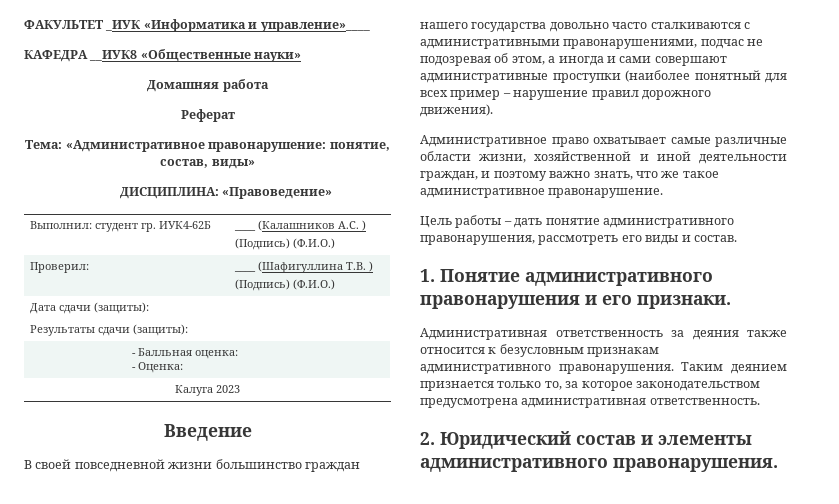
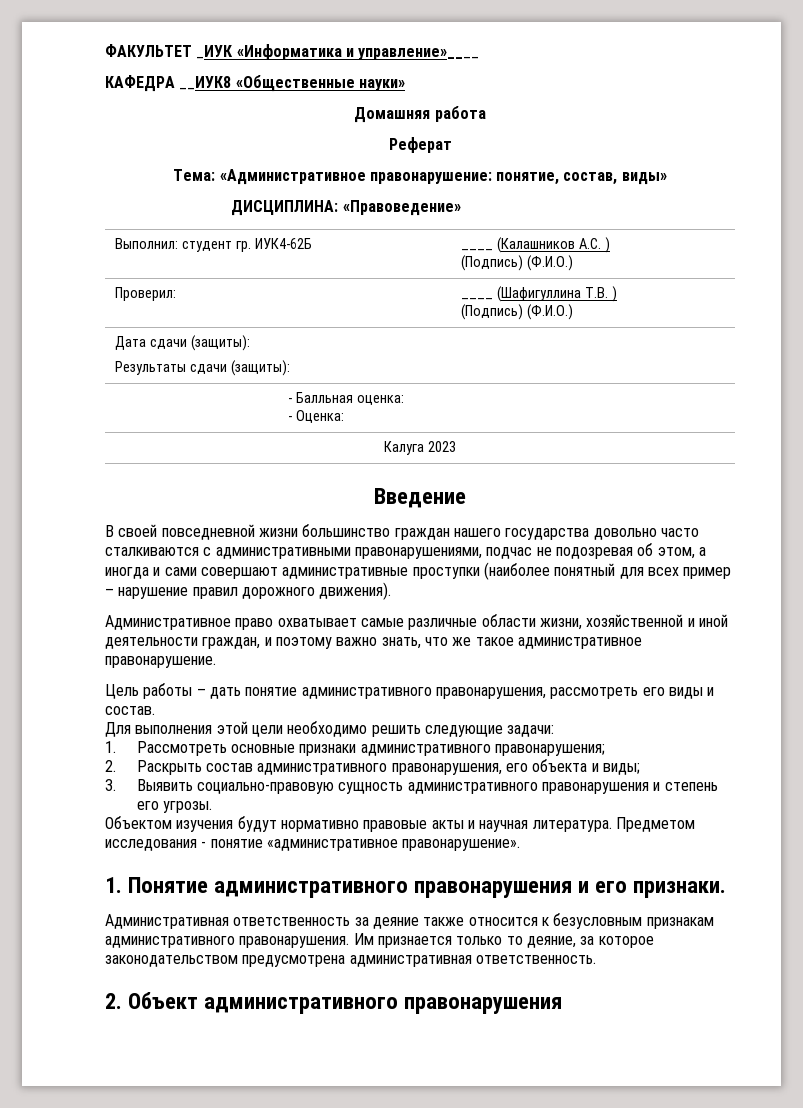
(737, 238) none -> [105,721,555,737] [105,741,605,756] [105,759,640,775] [105,779,718,794] [136,801,212,813] [105,816,695,832] [105,839,521,851] // Для выполнения этой цели необходимо решить следующие задачи: // 1. Рассмотреть основные признаки административного правонарушения; // 2. Раскрыть состав административного правонарушения, его объекта и виды; // 3. Выявить социально-правовую сущность административного правонарушения и степень его угрозы. // Объектом изучения будут нормативно правовые акты и научная литература. Предметом исследования - понятие «административное правонарушение».
[692,330,739,340] деяния -> [372,917,419,929] деяние
[681,362,787,374] [420,381,562,391] Таким деянием признается только то, -> [353,933,576,948] Им признается только то деяние,
[440,431,752,449] [420,458,778,472] Юридический состав и элементы административного правонарушения. -> [128,992,563,1014] Объект административного правонарушения

